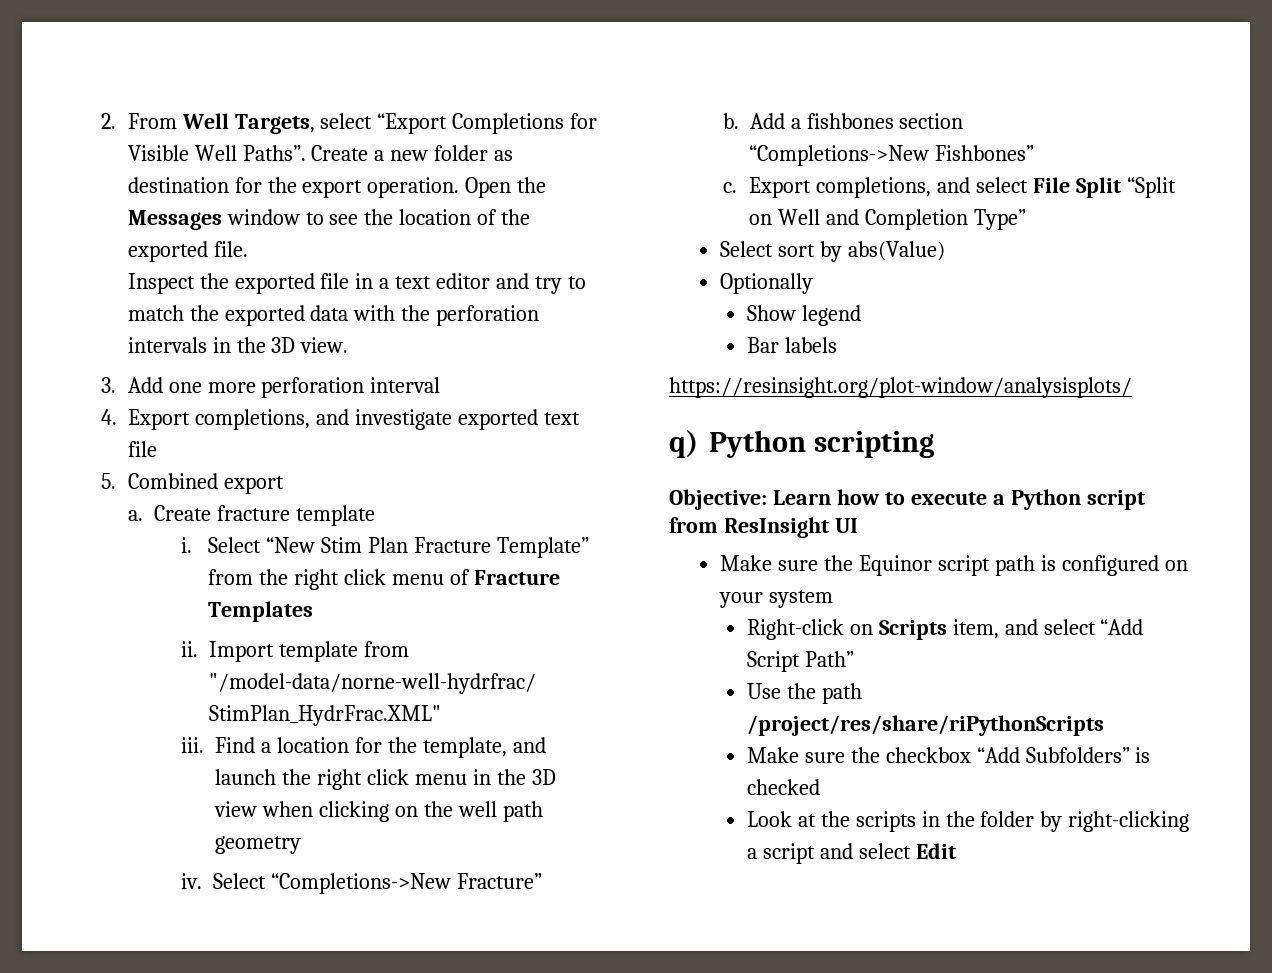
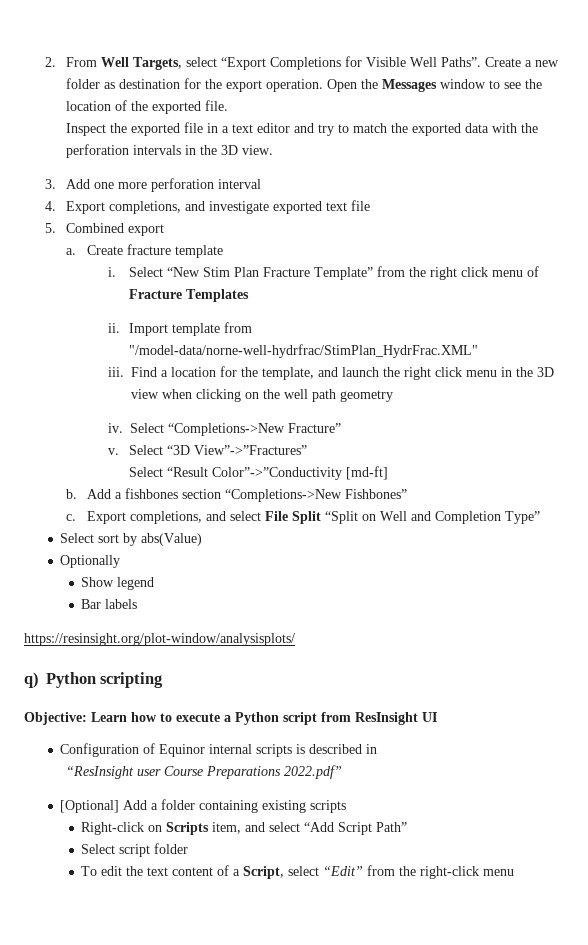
(543, 881) none -> [108,445,308,455] [129,466,389,480] // v. Select “3D View”->”Fractures” // Select “Result Color”->”Conductivity [md-ft]
(964, 121) // -> (222, 494) none
[720,555,1188,576] [719,590,833,608] Make sure the Equinor script path is configured on your system -> [60,743,378,757] [66,765,343,779] [60,799,347,813] Configuration of Equinor internal scripts is described in // “ResInsight user Course Preparations 2022.pdf” // [Optional] Add a folder containing existing scripts
[746,683,862,704] [746,715,1104,736] [746,747,1151,763] [746,779,820,795] [746,811,1190,832] [746,843,956,864] Use the path /project/res/share/riPythonScripts // Make sure the checkbox “Add Subfolders” is checked // Look at the scripts in the folder by right-clicking a script and select Edit -> [81,843,189,857] [81,865,515,879] Select script folder // To edit the text content of a Script, select “Edit” from the right-click menu

